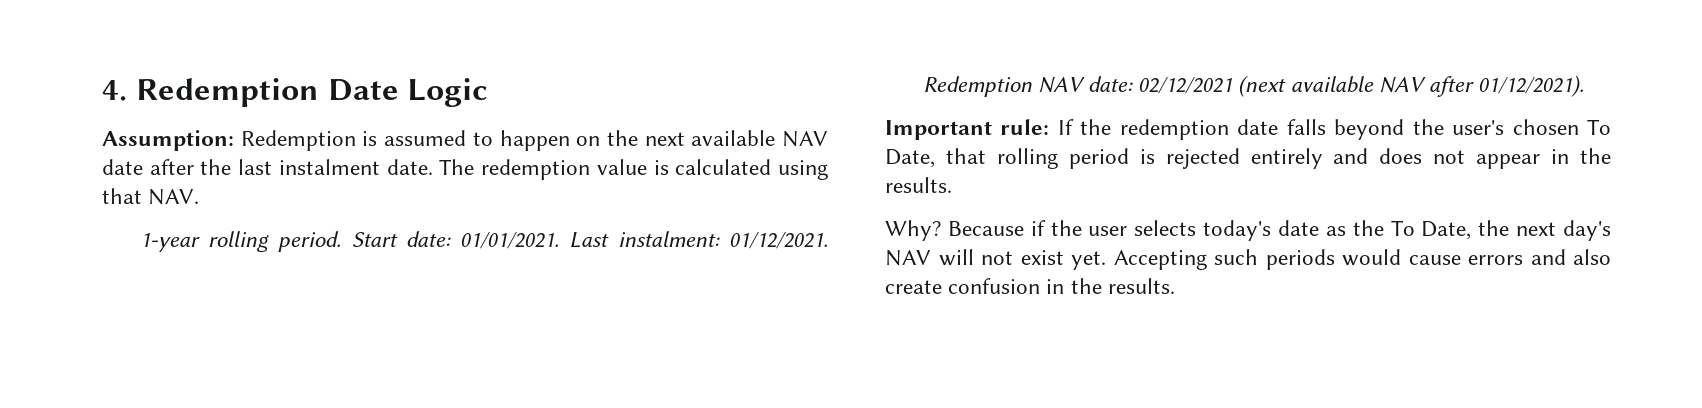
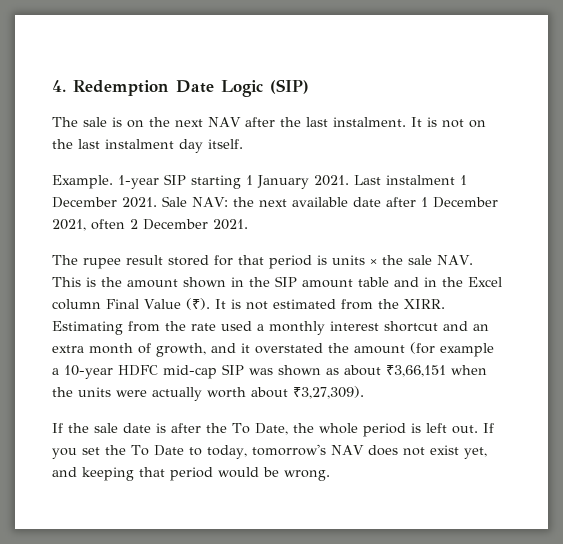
[102,130,828,151] [102,159,829,180] [102,188,200,205] [139,231,828,252] [922,75,1585,97] [885,119,1611,140] [885,148,1611,169] [885,177,952,193] [885,220,1611,241] [885,249,1611,270] [885,278,1175,294] // Assumption: Redemption is assumed to happen on the next available NAV date after the last instalment date. The redemption value is calculated using that NAV. // 1-year rolling period. Start date: 01/01/2021. Last instalment: 01/12/2021. Redemption NAV date: 02/12/2021 (next available NAV after 01/12/2021). // Important rule: If the redemption date falls beyond the user's chosen To Date, that rolling period is rejected entirely and does not appear in the results. // Why? Because if the user selects today's date as the To Date, the next day's NAV will not exist yet. Accepting such periods would cause errors and also create confusion in the results. -> [270,79,309,94] [52,117,486,128] [52,139,243,153] [52,174,467,189] [52,196,498,208] [52,219,248,231] [52,255,473,269] [52,276,502,288] [52,298,445,310] [52,321,489,335] [52,342,494,357] [52,364,487,379] [52,386,364,401] [52,423,494,437] [52,444,487,459] [52,467,330,481] (SIP) // The sale is on the next NAV after the last instalment. It is not on the last instalment day itself. // Example. 1-year SIP starting 1 January 2021. Last instalment 1 December 2021. Sale NAV: the next available date after 1 December 2021, often 2 December 2021. // The rupee result stored for that period is units × the sale NAV. This is the amount shown in the SIP amount table and in the Excel column Final Value (₹). It is not estimated from the XIRR. Estimating from the rate used a monthly interest shortcut and an extra month of growth, and it overstated the amount (for example a 10-year HDFC mid-cap SIP was shown as about ₹3,66,151 when the units were actually worth about ₹3,27,309). // If the sale date is after the To Date, the whole period is left out. If you set the To Date to today, tomorrow's NAV does not exist yet, and keeping that period would be wrong.

